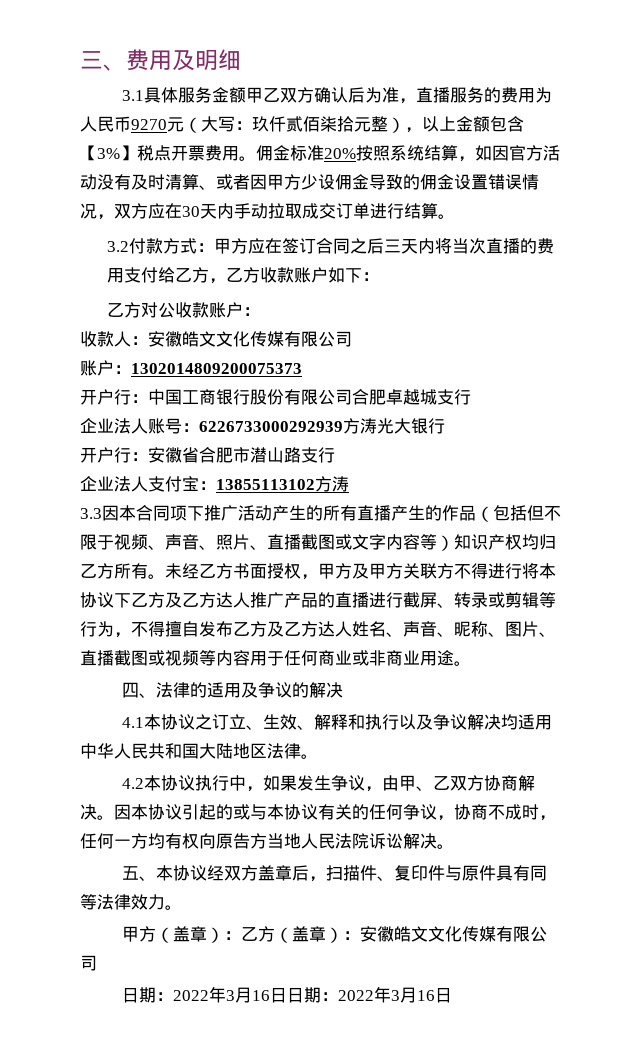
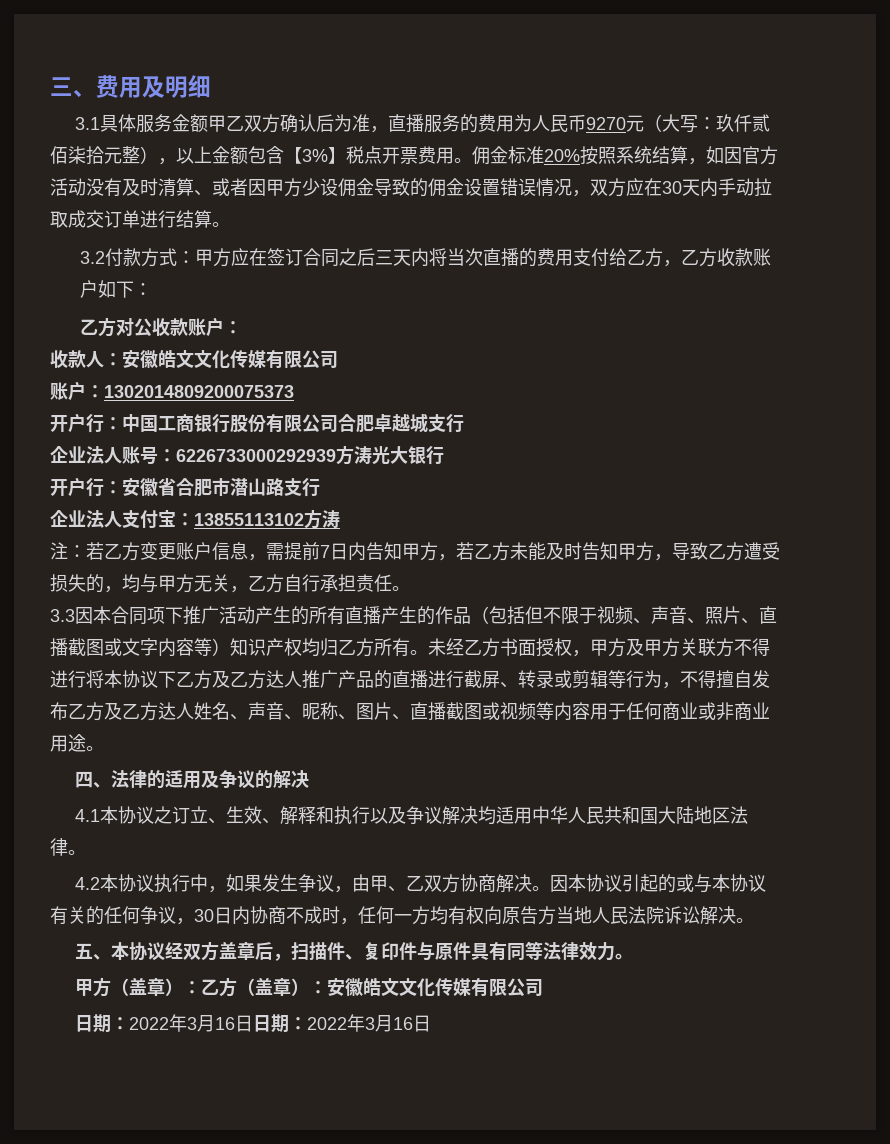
(349, 484) none -> [50,542,780,561] [50,574,410,593] // 注：若乙方变更账户信息，需提前7日内告知甲方，若乙方未能及时告知甲方，导致乙方遭受损失的，均与甲方无关，乙方自行承担责任。
(454, 818) none -> [194,906,250,925] 30日内

